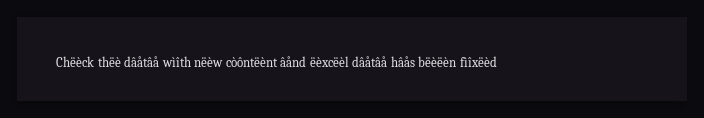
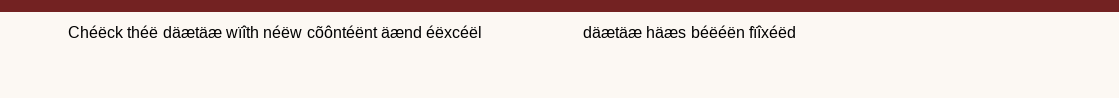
[56,56,497,67] Chëèck thëè dâåtâå wìîth nëèw còôntëènt âånd ëèxcëèl dâåtâå hâås bëèëèn fìîxëèd -> [68,25,796,38] Chéëck théë däætäæ wïîth néëw cõôntéënt äænd éëxcéël däætäæ häæs béëéën fïîxéëd

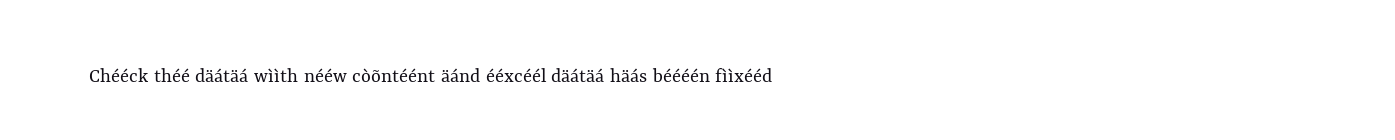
[68,25,796,38] Chéëck théë däætäæ wïîth néëw cõôntéënt äænd éëxcéël däætäæ häæs béëéën fïîxéëd -> [89,68,773,82] Chééck théé däátäá wììth nééw còõntéént äánd ééxcéél däátäá häás béééén fììxééd

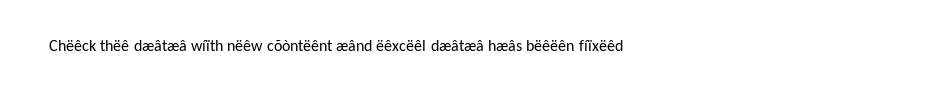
[89,68,773,82] Chééck théé däátäá wììth nééw còõntéént äánd ééxcéél däátäá häás béééén fììxééd -> [49,40,623,51] Chëêck thëê dæâtæâ wíïth nëêw cõòntëênt æând ëêxcëêl dæâtæâ hæâs bëêëên fíïxëêd

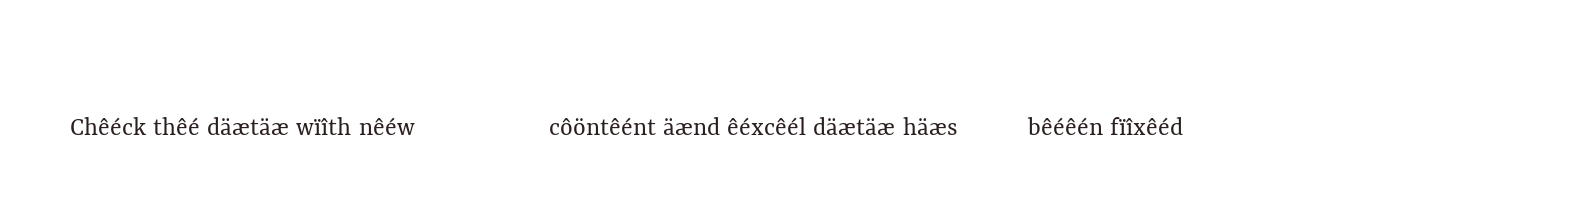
[49,40,623,51] Chëêck thëê dæâtæâ wíïth nëêw cõòntëênt æând ëêxcëêl dæâtæâ hæâs bëêëên fíïxëêd -> [70,117,1184,135] Chêéck thêé däætäæ wïîth nêéw côöntêént äænd êéxcêél däætäæ häæs bêéêén fïîxêéd

